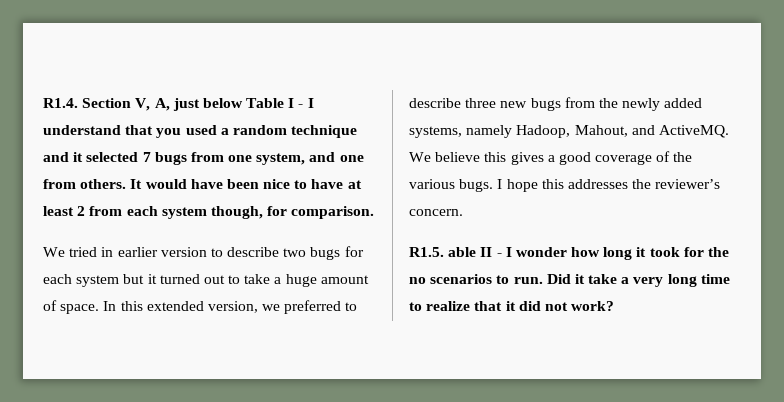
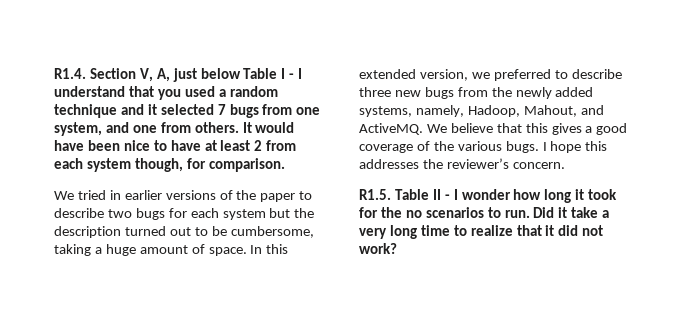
[160,247,207,257] version -> [165,190,296,202] versions of the paper
[147,274,157,284] it -> [294,208,315,218] [54,226,121,238] the description
[244,274,271,284] take -> [211,226,314,238] [54,244,91,256] be cumbersome, taking
[466,125,513,138] namely -> [415,105,464,117] namely,
(481, 157) none -> [496,123,522,133] that
[448,247,477,257] able -> [394,189,429,200] Table

